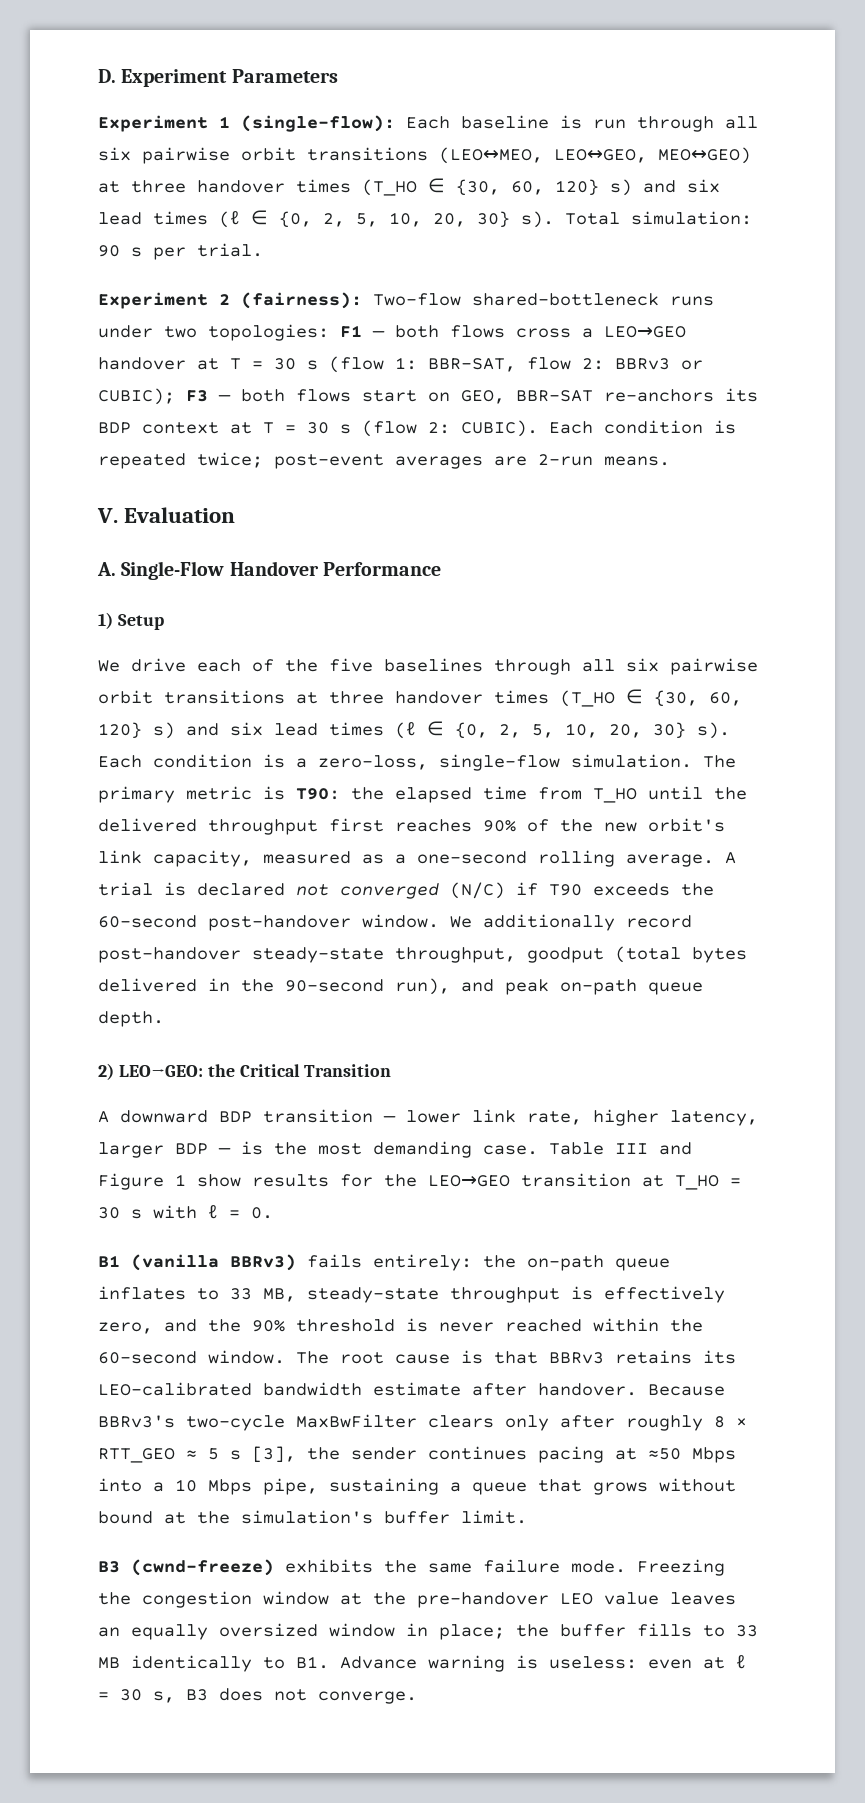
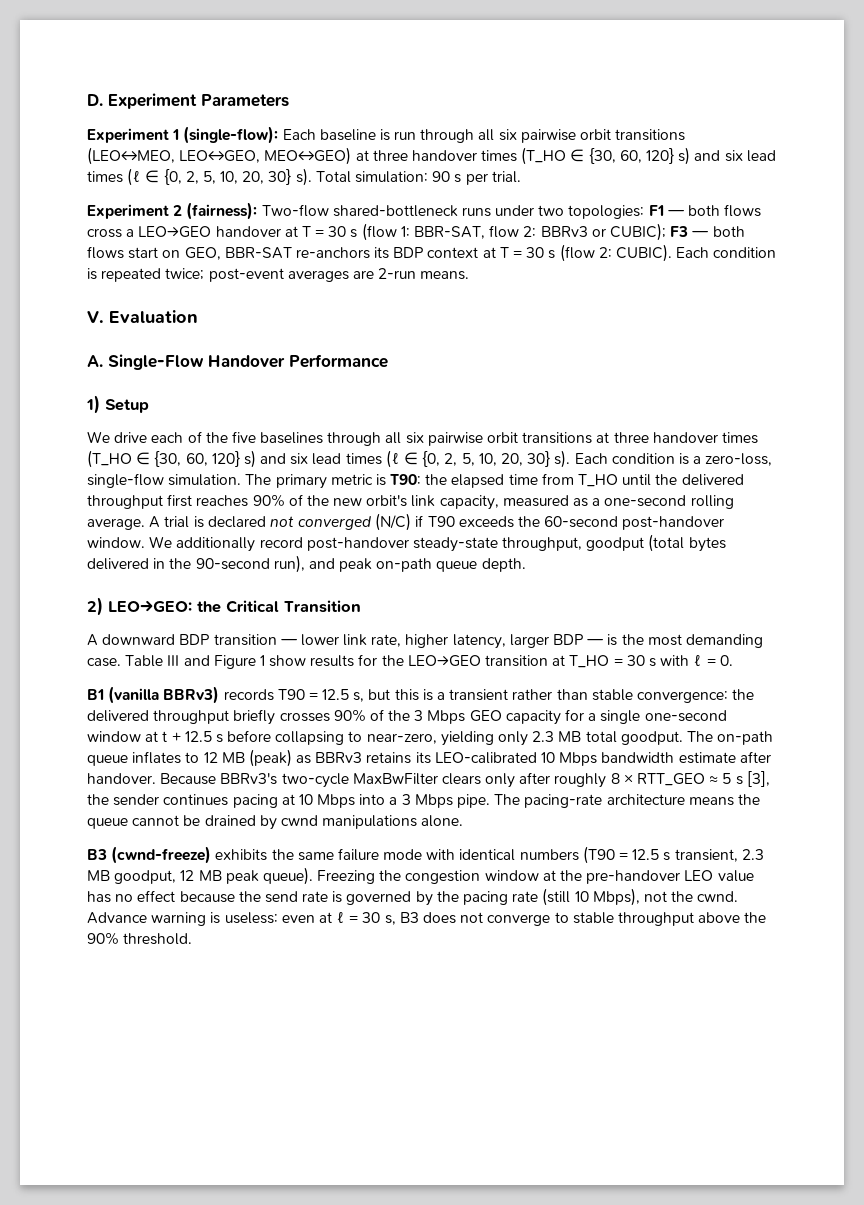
[307,1254,670,1271] [98,1286,725,1303] [98,1318,703,1334] [98,1350,538,1364] fails entirely: the on-path queue inflates to 33 MB, steady-state throughput is effectively zero, and the 90% threshold is never reached within the 60-second window. The root cause is that -> [223,689,755,703] [87,709,727,725] [87,730,774,746] [87,749,312,767] records T90 = 12.5 s, but this is a transient rather than stable convergence: the delivered throughput briefly crosses 90% of the 3 Mbps GEO capacity for a single one-second window at t + 12.5 s before collapsing to near-zero, yielding only 2.3 MB total goodput. The on-path queue inflates to 12 MB (peak) as
(252, 1389) none -> [541,752,598,766] 10 Mbps
[648,1448,681,1460] ≈50 -> [298,794,313,805] 10
[175,1478,736,1495] [98,1510,527,1524] 10 Mbps pipe, sustaining a queue that grows without bound at the simulation's buffer limit. -> [401,794,760,808] [87,815,464,830] 3 Mbps pipe. The pacing-rate architecture means the queue cannot be drained by cwnd manipulations alone.
[571,1560,626,1573] mode. -> [383,846,764,864] [87,867,313,885] mode with identical numbers (T90 = 12.5 s transient, 2.3 MB goodput, 12 MB peak queue).
[670,1592,736,1605] [98,1623,758,1640] [98,1655,329,1672] leaves an equally oversized window in place; the buffer fills to 33 MB identically to B1. -> [87,888,739,906] has no effect because the send rate is governed by the pacing rate (still 10 Mbps), not the cwnd.
[318,1691,417,1704] converge. -> [487,912,767,926] [87,932,193,945] converge to stable throughput above the 90% threshold.

